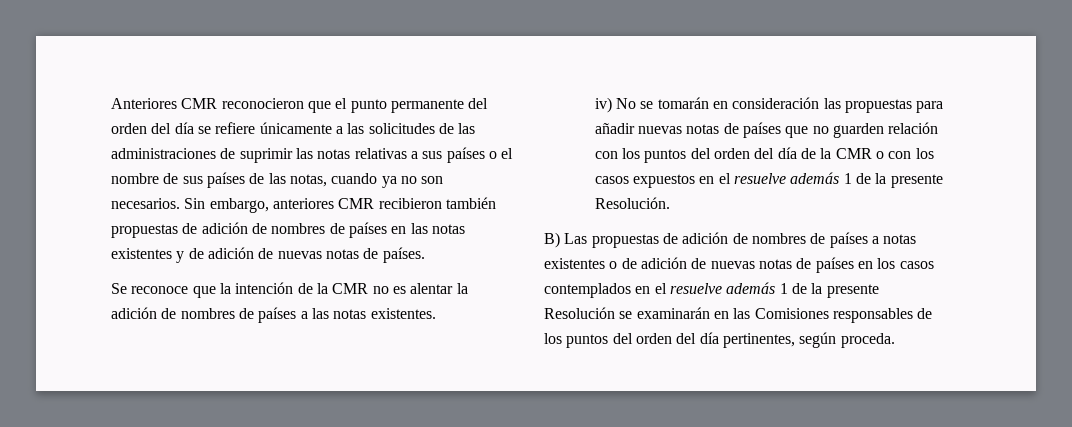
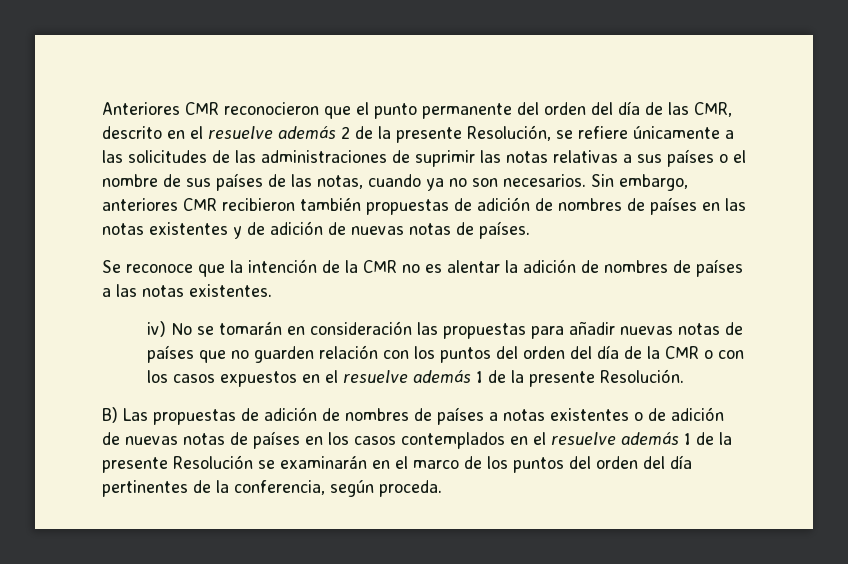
(194, 128) none -> [645,102,732,117] [102,125,551,143] de las CMR, descrito en el resuelve además 2 de la presente Resolución,
[733,308,913,323] las Comisiones responsables -> [395,456,459,469] el marco
[722,333,795,348] pertinentes, -> [102,480,325,497] pertinentes de la conferencia,

